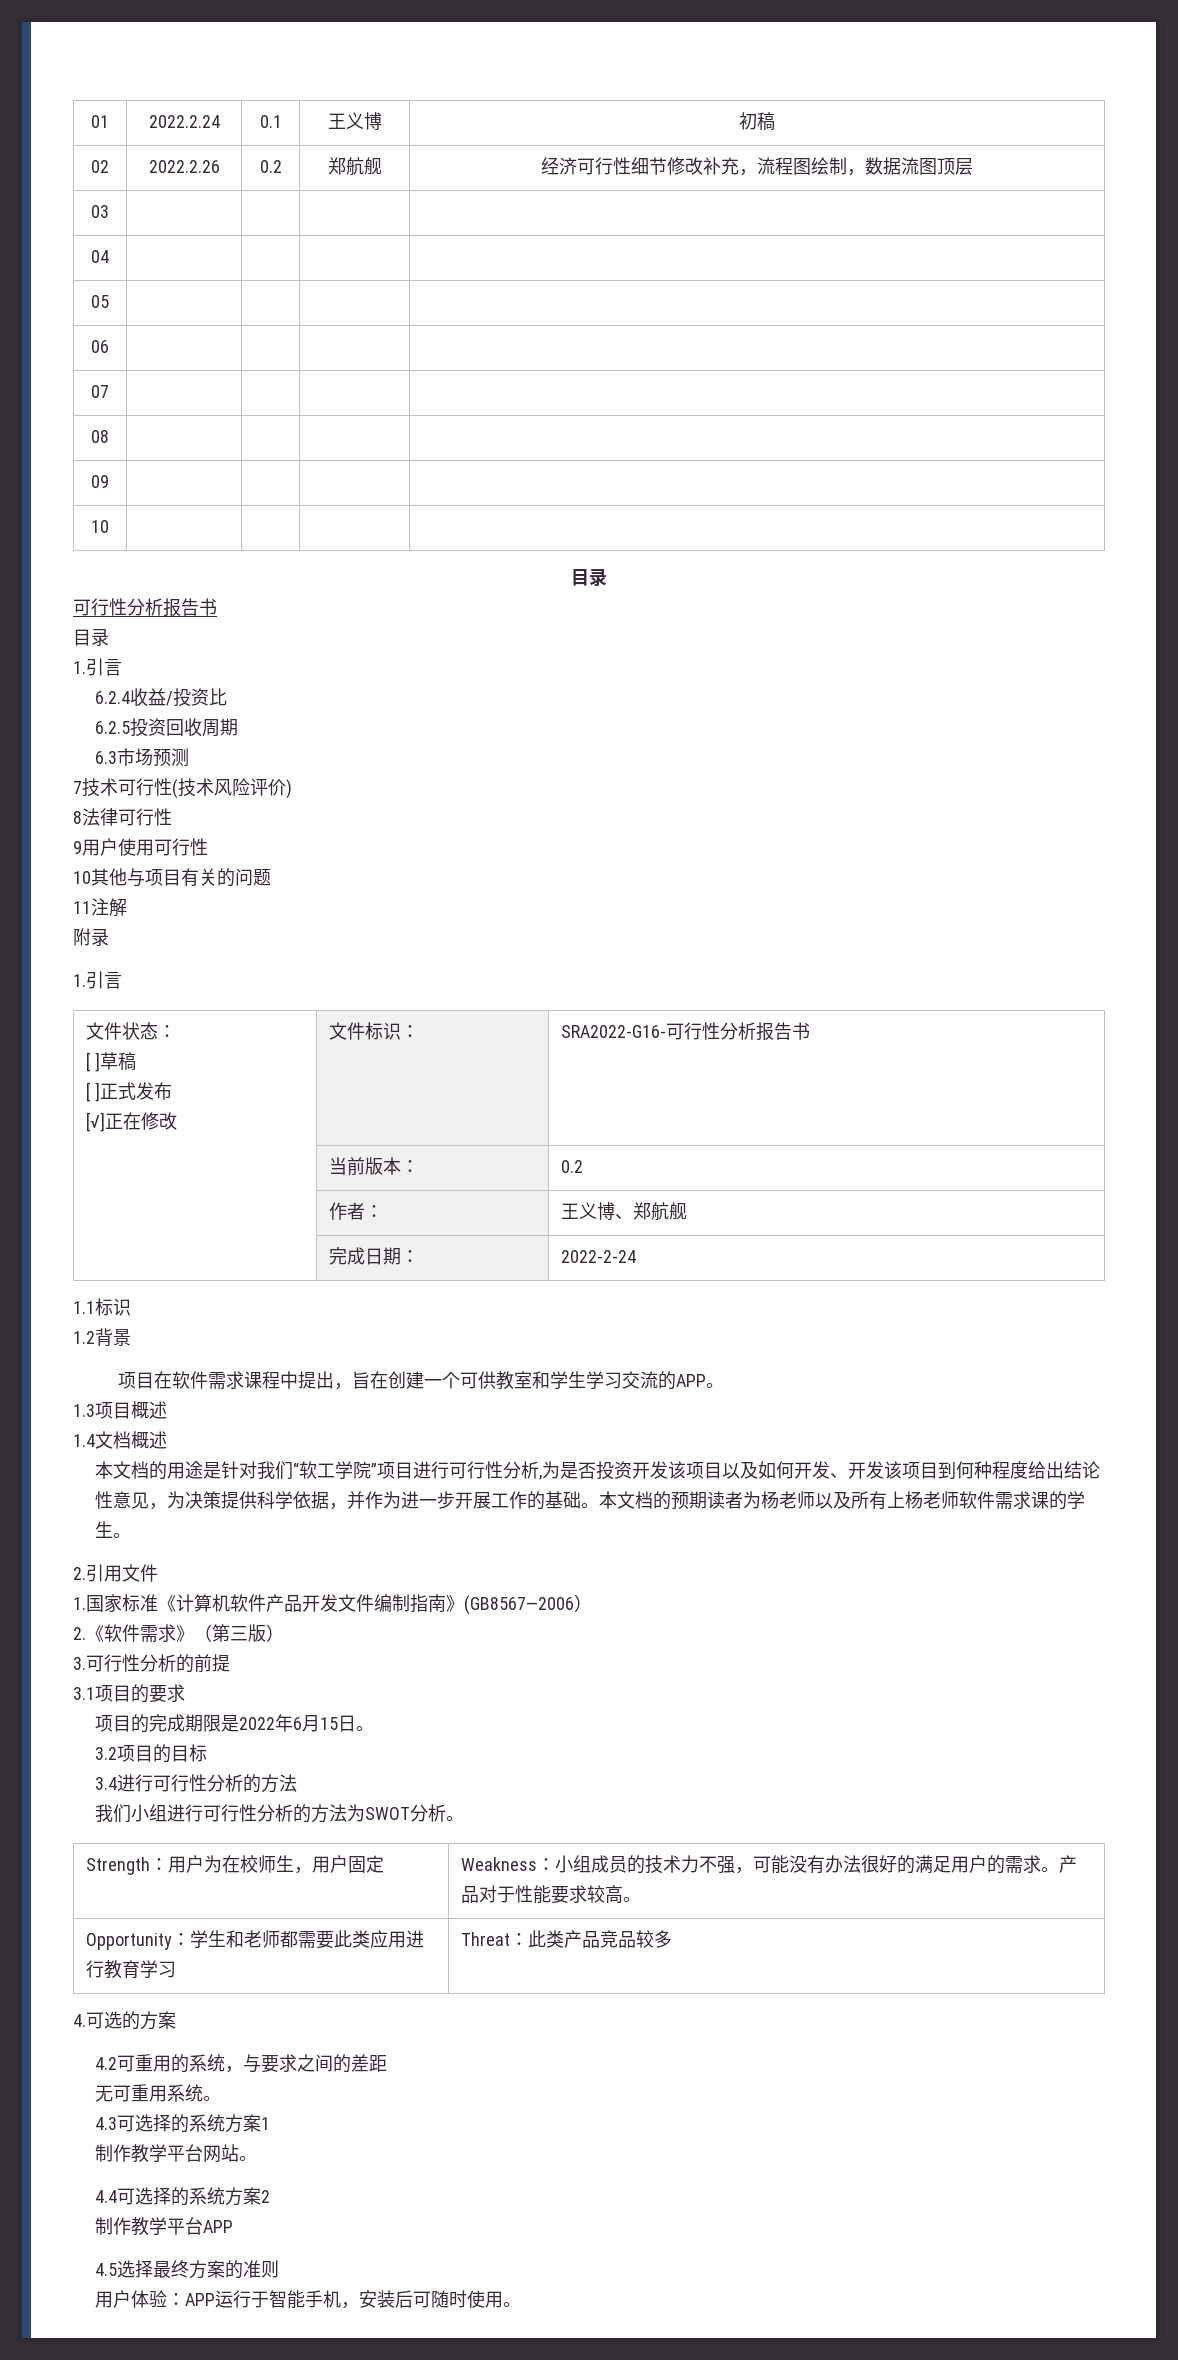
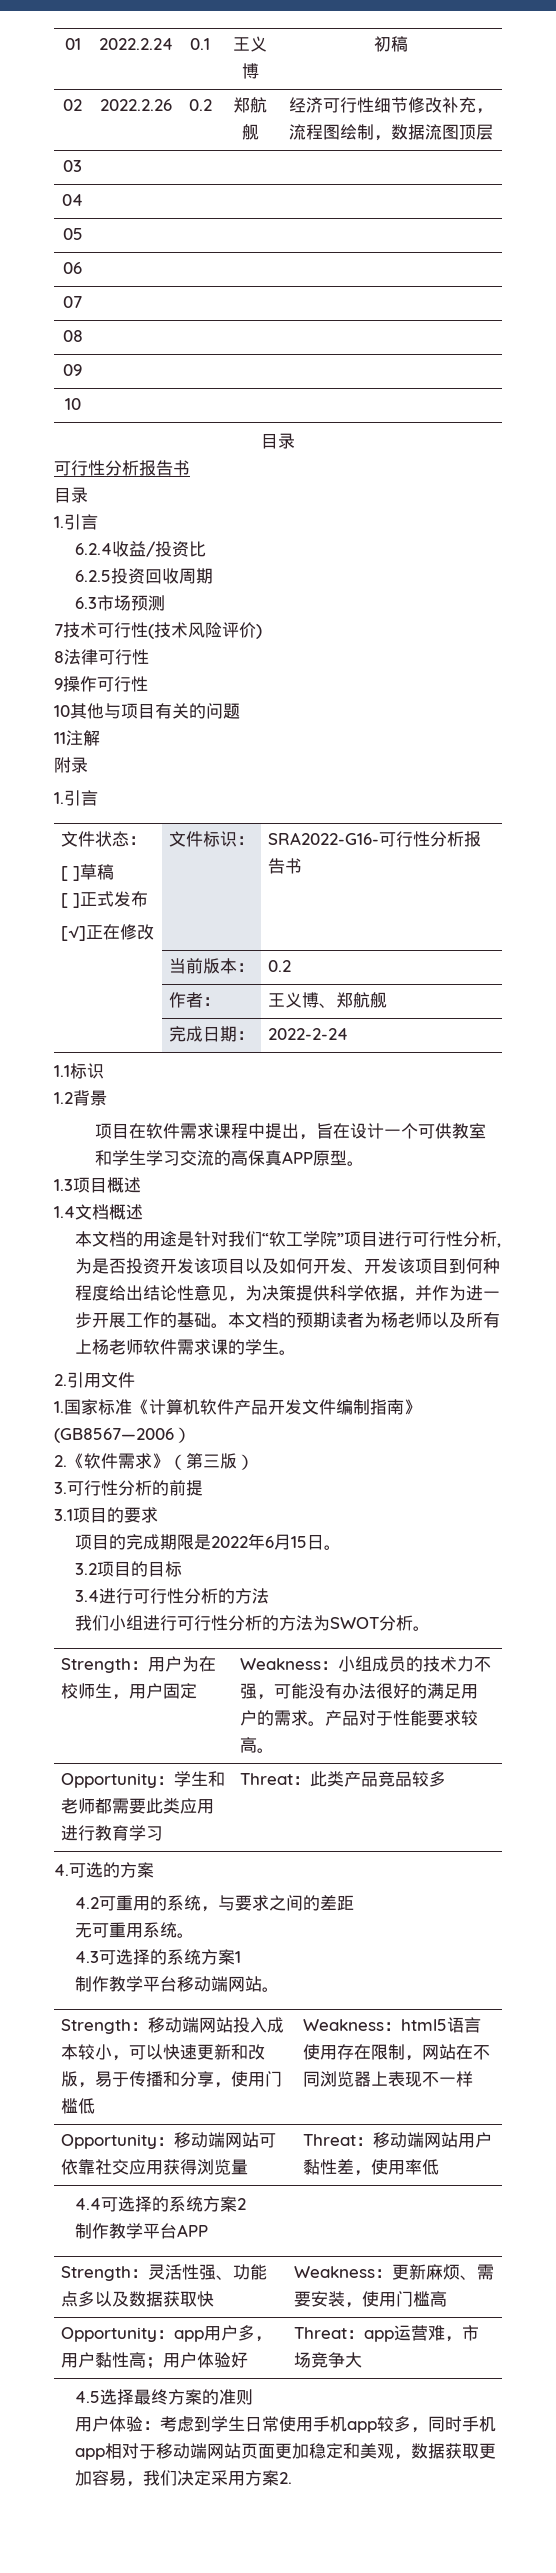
[82,838,154,856] 用户使用 -> [63,676,97,692] 操作
[387,1371,424,1389] 创建 -> [350,1123,385,1139] 设计
[675,1374,706,1387] APP -> [231,1150,348,1166] 高保真APP原型
(204, 2153) none -> [176,1976,228,1992] 移动端
(258, 2158) none -> [61,2017,285,2034] [61,2044,266,2061] [61,2071,283,2088] [61,2098,96,2114] [303,2017,482,2033] [303,2044,491,2061] [303,2071,474,2087] [61,2132,277,2149] [61,2159,249,2175] [303,2132,493,2148] [303,2159,440,2176] // Strength：移动端网站投入成本较小，可以快速更新和改版，易于传播和分享，使用门槛低 | Weakness：html5语言使用存在限制，网站在不同浏览器上表现不一样 // Opportunity：移动端网站可依靠社交应用获得浏览量 | Threat：移动端网站用户黏性差，使用率低
(234, 2226) none -> [61,2264,268,2281] [61,2291,215,2307] [294,2264,495,2280] [294,2291,448,2308] [61,2325,273,2342] [61,2352,249,2369] [294,2325,480,2342] [294,2352,363,2368] // Strength：灵活性强、功能点多以及数据获取快 | Weakness：更新麻烦、需要安装，使用门槛高 // Opportunity：app用户多，用户黏性高；用户体验好 | Threat：app运营难，市场竞争大
[185,2290,522,2309] APP运行于智能手机，安装后可随时使用。 -> [159,2416,496,2433] [74,2443,496,2460] [74,2470,292,2487] 考虑到学生日常使用手机app较多，同时手机app相对于移动端网站页面更加稳定和美观，数据获取更加容易，我们决定采用方案2.

